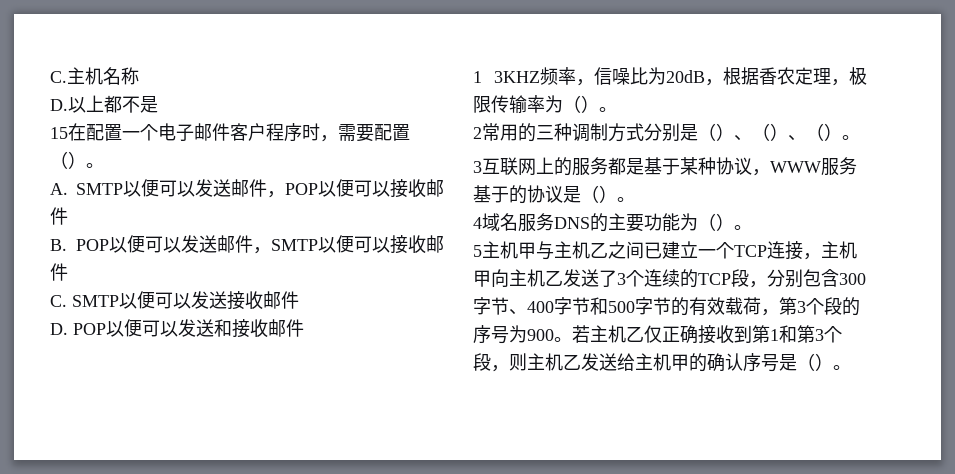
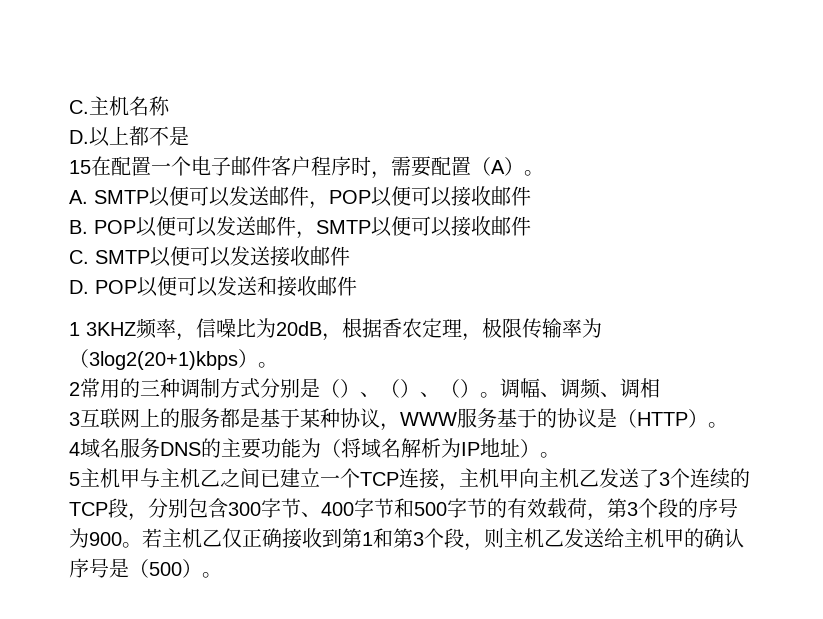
(68, 160) none -> [491,160,505,174] A
(581, 104) none -> [89,351,238,370] 3log2(20+1)kbps
(860, 137) none -> [500,378,660,399] 调幅、调频、调相
(599, 194) none -> [637,412,688,426] HTTP
(716, 222) none -> [341,438,520,458] 将域名解析为IP地址
(815, 362) none -> [149,562,182,576] 500

